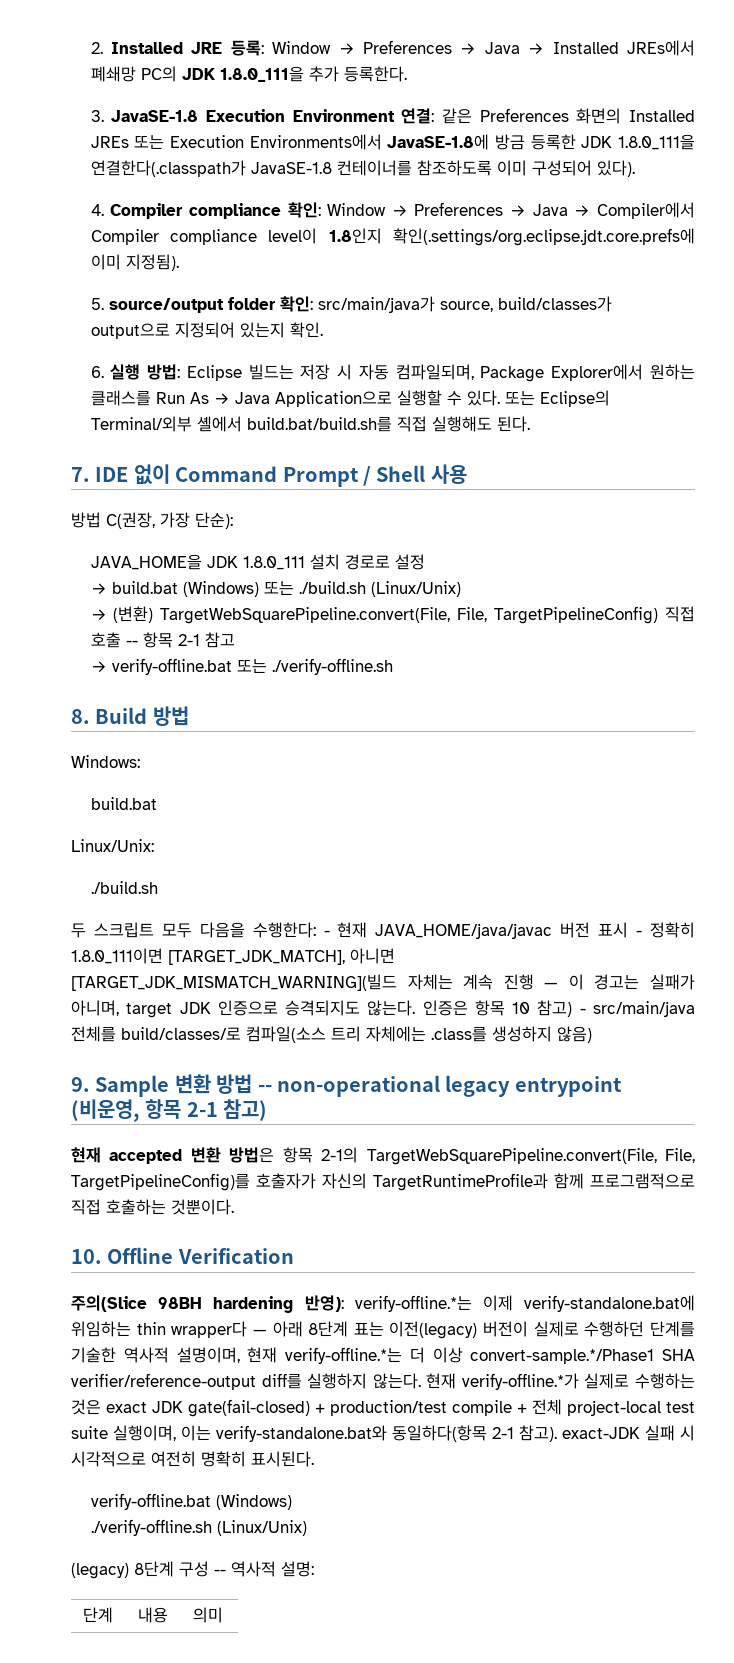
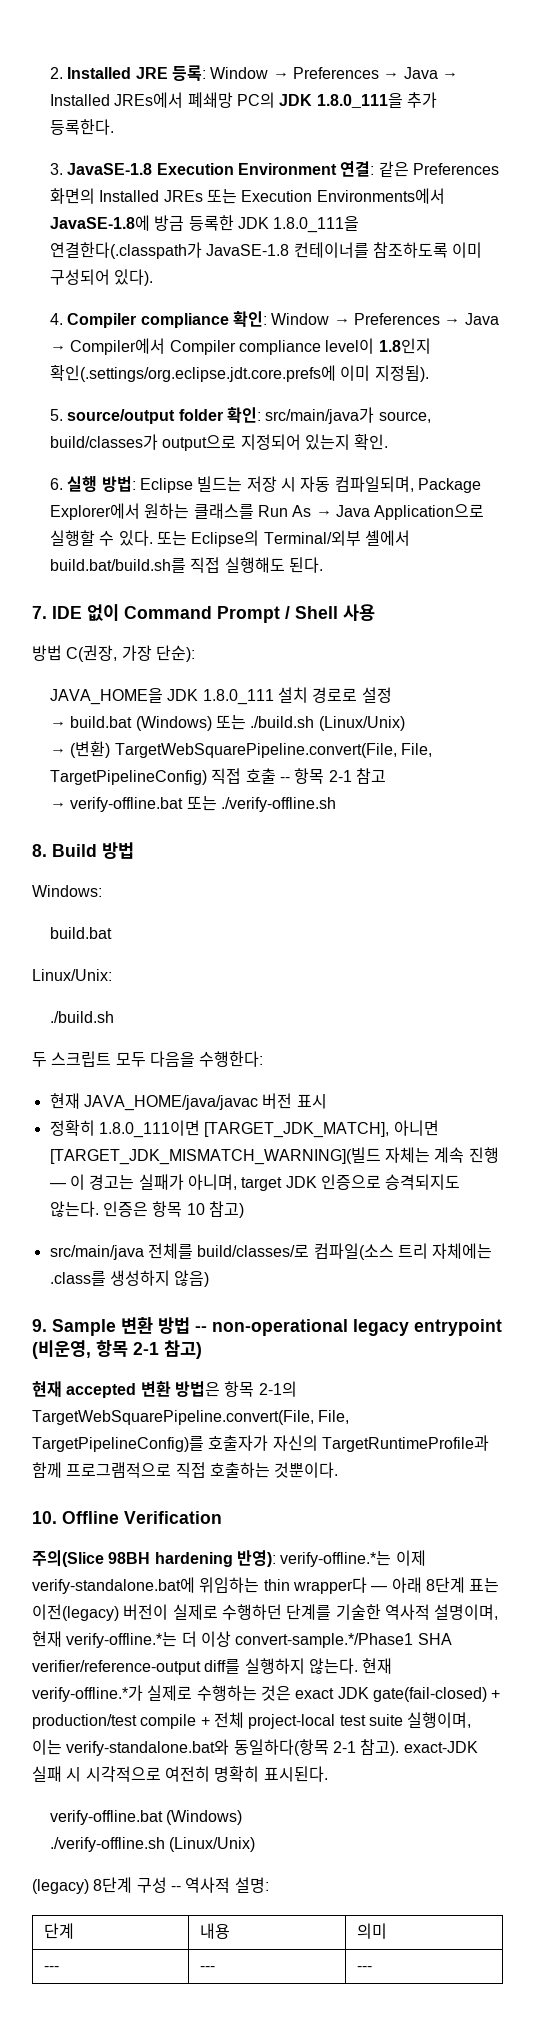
[323,930,330,936] - -> (264, 1059) //
[636,930,643,936] - -> (327, 1101) //
[579,1008,586,1014] - -> (244, 1209) //
(224, 1615) none -> [43,1966,59,1971] [199,1966,215,1971] [356,1966,372,1971] // --- | --- | ---

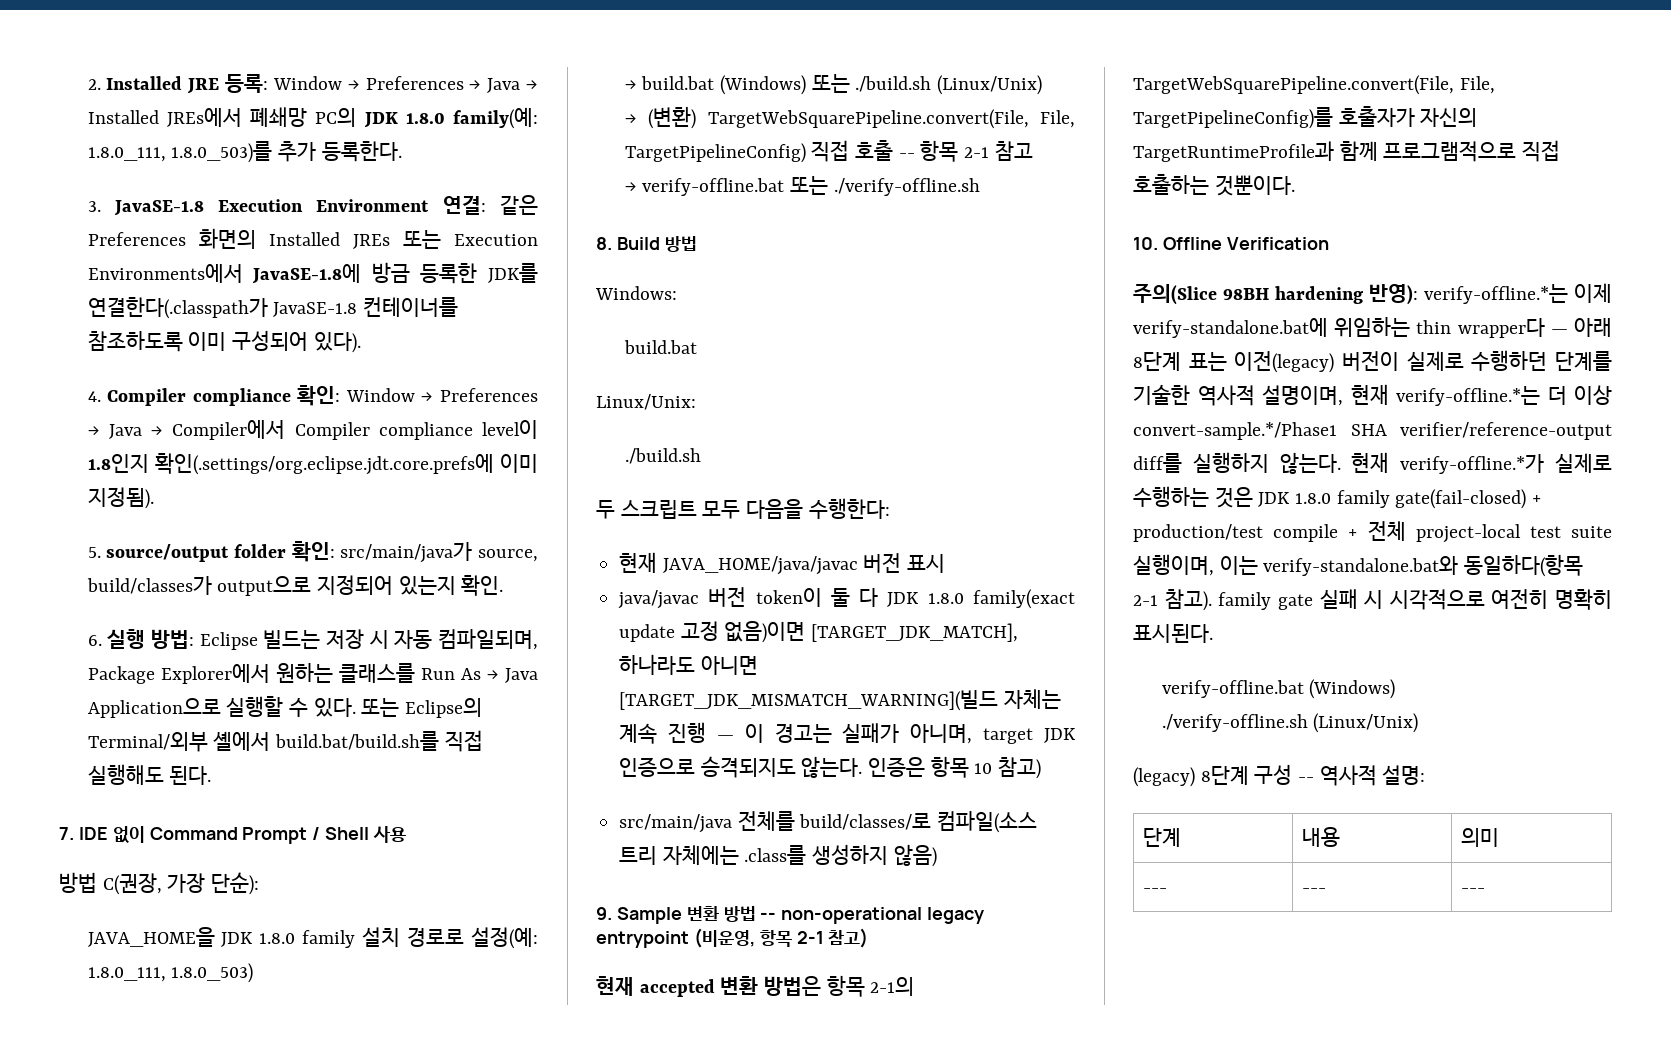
[316,93,403,108] 1.8.0_111을 -> [405,107,538,129] [87,141,273,163] 1.8.0 family(예: 1.8.0_111, 1.8.0_503)를
[237,216,360,233] JDK 1.8.0_111을 -> [488,263,538,283] JDK를
[202,687,392,705] 1.8.0_111 설치 경로로 설정 -> [259,927,539,949] [87,963,254,983] 1.8.0 family 설치 경로로 설정(예: 1.8.0_111, 1.8.0_503)
[49,1120,390,1138] 정확히 1.8.0_111이면 [TARGET_JDK_MATCH], -> [618,587,1075,609] [619,621,1019,643] [619,654,696,675] java/javac 버전 token이 둘 다 JDK 1.8.0 family(exact update 고정 없음)이면 [TARGET_JDK_MATCH], 하나라도
[295,1687,369,1699] exact JDK -> [1258,490,1390,508] JDK 1.8.0 family
[403,1741,478,1753] exact-JDK -> [1218,592,1313,610] family gate

